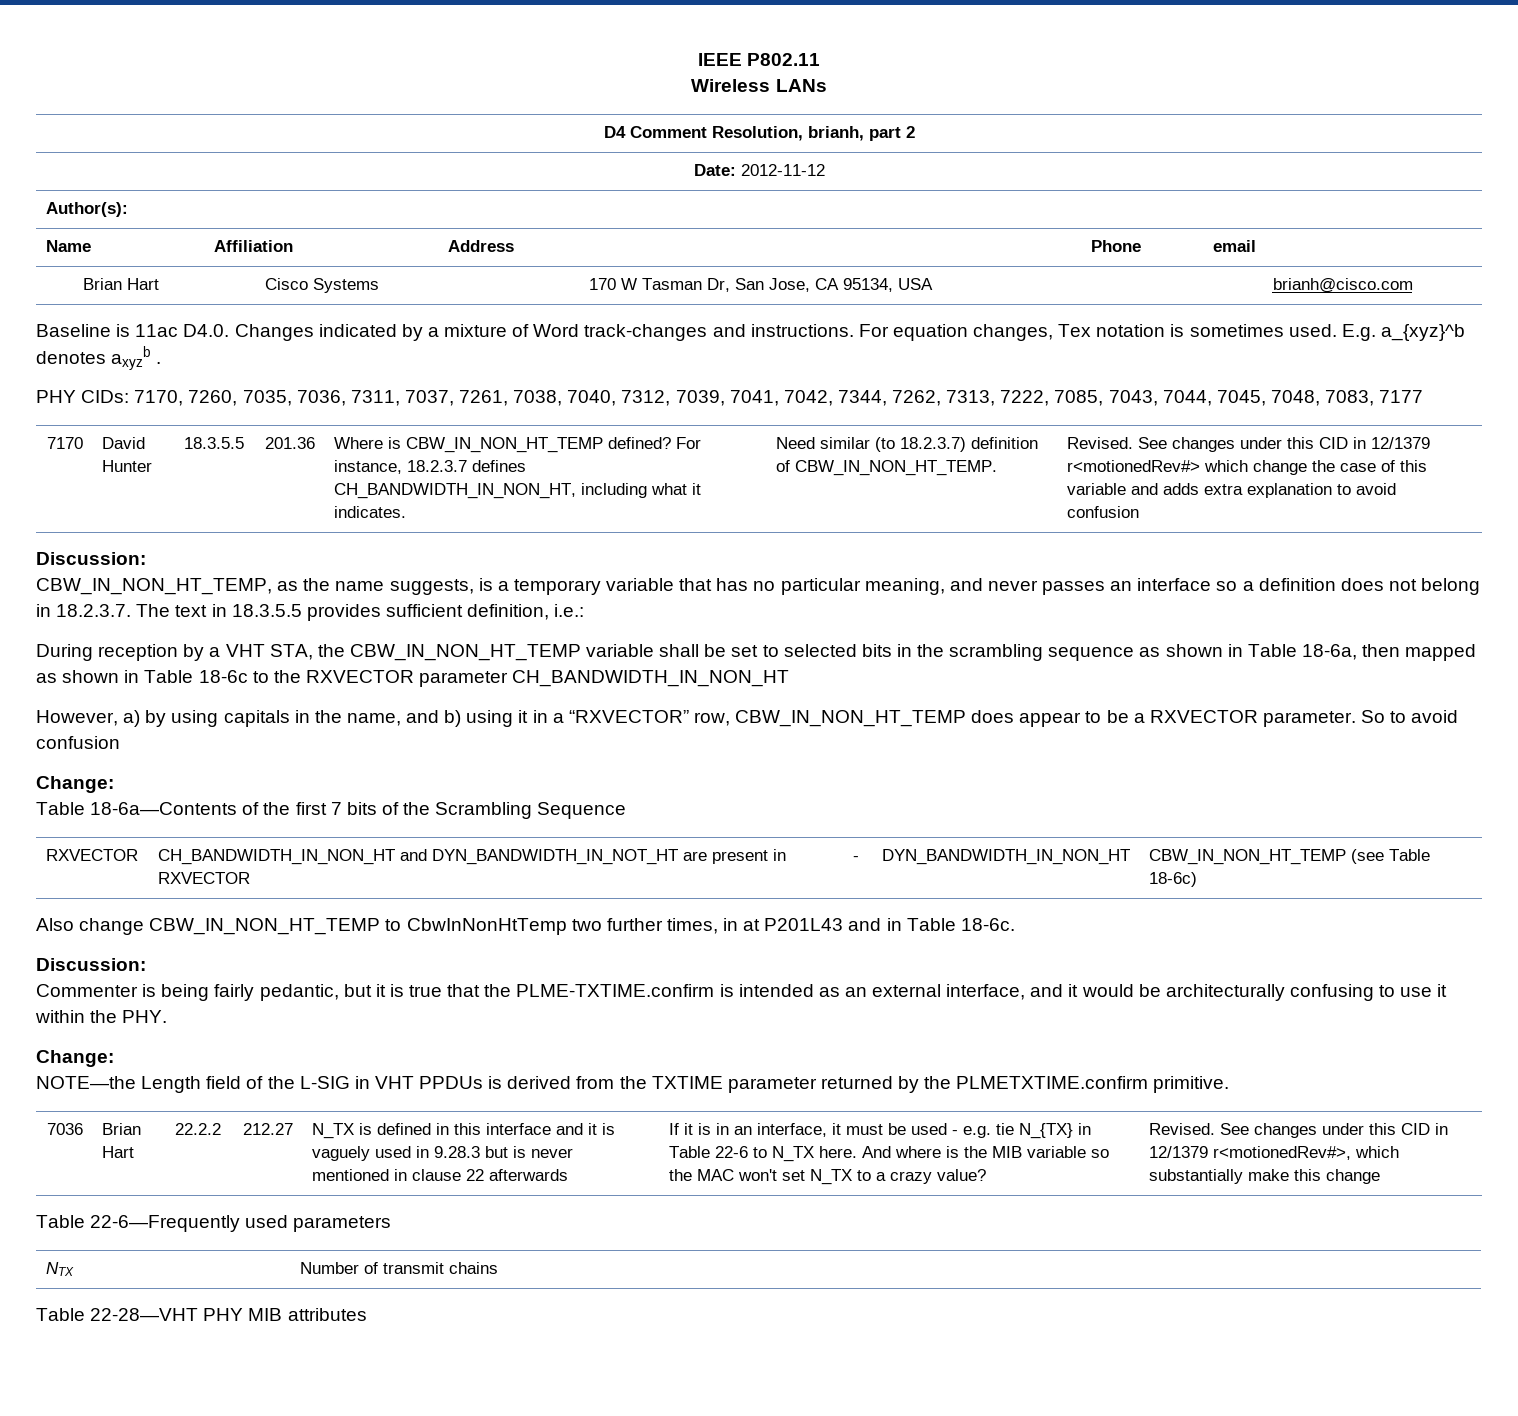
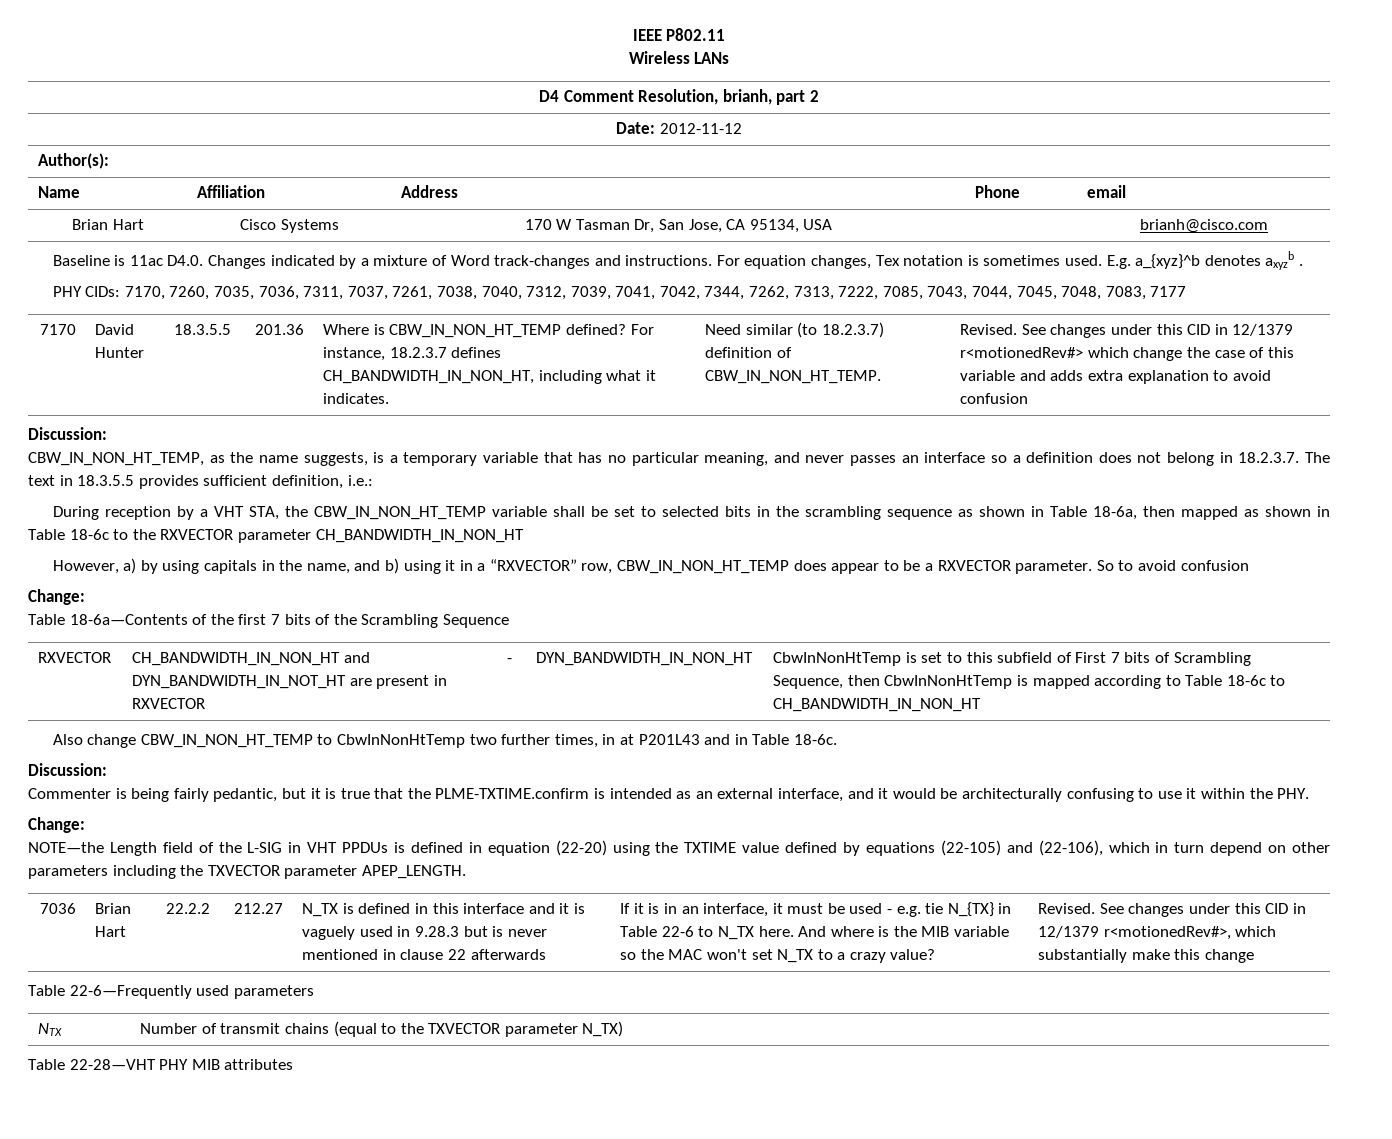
[1148,849,1430,865] [1148,872,1197,887] CBW_IN_NON_HT_TEMP (see Table 18-6c) -> [773,652,1251,666] [773,675,1286,689] [773,698,982,712] CbwInNonHtTemp is set to this subfield of First 7 bits of Scrambling Sequence, then CbwInNonHtTemp is mapped according to Table 18-6c to CH_BANDWIDTH_IN_NON_HT
[507,1076,1230,1093] derived from the TXTIME parameter returned by the PLMETXTIME.confirm primitive. -> [410,840,1330,856] [28,865,466,879] defined in equation (22-20) using the TXTIME value defined by equations (22-105) and (22-106), which in turn depend on other parameters including the TXVECTOR parameter APEP_LENGTH.
(498, 1268) none -> [333,1021,624,1037] (equal to the TXVECTOR parameter N_TX)

